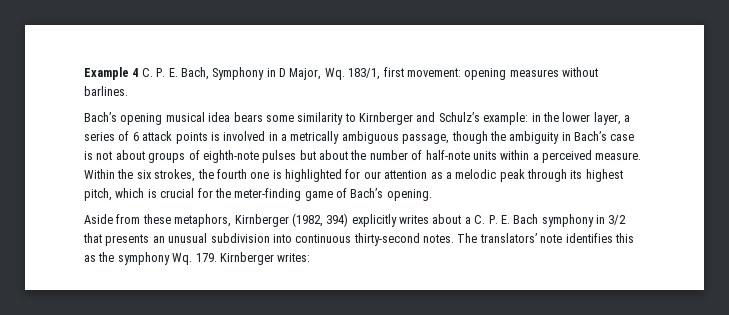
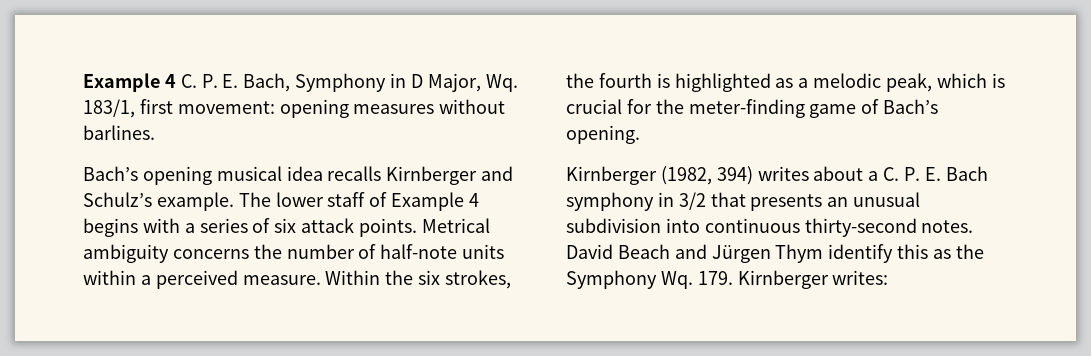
[233,112,630,125] [84,131,635,144] [84,150,348,163] bears some similarity to Kirnberger and Schulz’s example: in the lower layer, a series of 6 attack points is involved in a metrically ambiguous passage, though the ambiguity in Bach’s case is not about groups of eighth-note pulses but about -> [327,166,514,185] [83,192,480,211] [83,218,490,237] [83,244,249,263] recalls Kirnberger and Schulz’s example. The lower staff of Example 4 begins with a series of six attack points. Metrical ambiguity concerns
[250,172,270,179] one -> (652, 80) none
[345,169,623,182] [84,188,112,201] for our attention as a melodic peak through its highest pitch, -> [775,73,933,92] as a melodic peak,
[84,214,232,227] Aside from these metaphors, -> (640, 134) none
[351,214,397,227] explicitly -> (753, 175) none
[457,233,613,243] The translators’ note identifies -> [566,244,894,263] David Beach and Jürgen Thym identify
[117,252,170,265] symphony -> [566,270,657,289] Symphony

